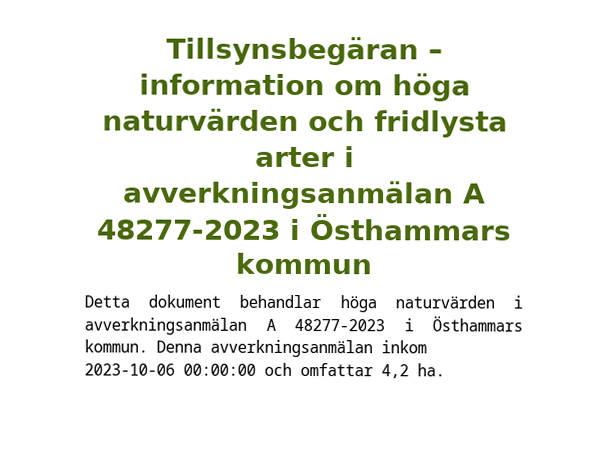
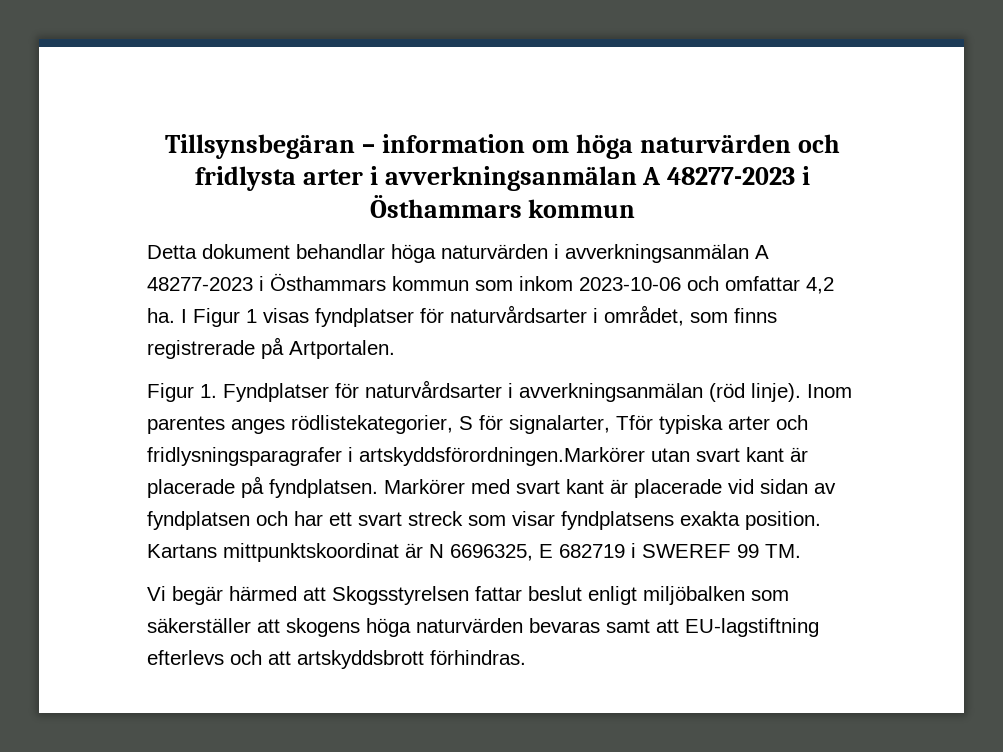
[84,339,373,358] kommun. Denna avverkningsanmälan -> [392,276,513,291] kommun som
[183,363,256,376] 00:00:00 -> (681, 284) none
(445, 370) none -> [181,305,777,327] [147,337,395,359] [147,380,852,402] [147,415,808,434] [147,447,808,466] [147,476,836,498] [147,511,821,530] [147,543,801,562] [147,586,789,605] [147,618,819,637] [147,650,526,669] I Figur 1 visas fyndplatser för naturvårdsarter i området, som finns registrerade på Artportalen. // Figur 1. Fyndplatser för naturvårdsarter i avverkningsanmälan (röd linje). Inom parentes anges rödlistekategorier, S för signalarter, Tför typiska arter och fridlysningsparagrafer i artskyddsförordningen.Markörer utan svart kant är placerade på fyndplatsen. Markörer med svart kant är placerade vid sidan av fyndplatsen och har ett svart streck som visar fyndplatsens exakta position. Kartans mittpunktskoordinat är N 6696325, E 682719 i SWEREF 99 TM. // Vi begär härmed att Skogsstyrelsen fattar beslut enligt miljöbalken som säkerställer att skogens höga naturvärden bevaras samt att EU-lagstiftning efterlevs och att artskyddsbrott förhindras.

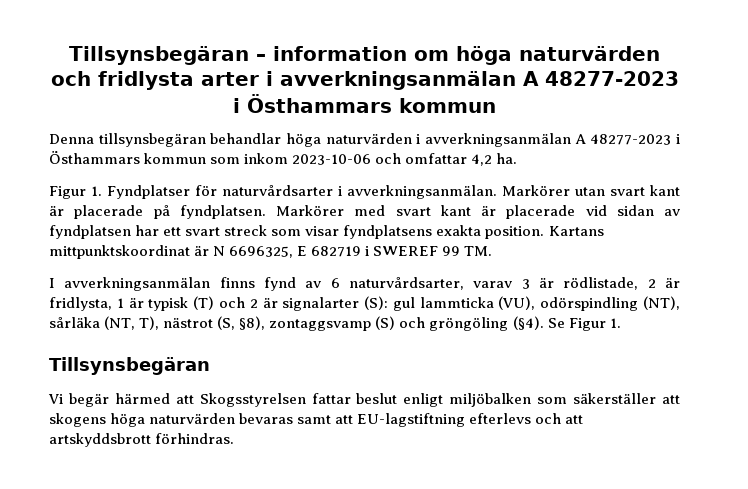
[147,244,290,259] Detta dokument -> [49,133,206,147] Denna tillsynsbegäran
[181,305,777,327] [147,337,395,359] I Figur 1 visas fyndplatser för naturvårdsarter i området, som finns registrerade på Artportalen. -> (518, 158) none
[519,383,852,402] [147,415,808,434] [147,447,645,466] avverkningsanmälan (röd linje). Inom parentes anges rödlistekategorier, S för signalarter, Tför typiska arter och fridlysningsparagrafer i artskyddsförordningen.Markörer -> [347,185,570,199] avverkningsanmälan. Markörer
[256,511,288,526] och -> (131, 232) none
(801, 551) none -> [49,277,680,291] [49,296,680,311] [49,316,621,331] [49,357,210,375] // I avverkningsanmälan finns fynd av 6 naturvårdsarter, varav 3 är rödlistade, 2 är fridlysta, 1 är typisk (T) och 2 är signalarter (S): gul lammticka (VU), odörspindling (NT), sårläka (NT, T), nästrot (S, §8), zontaggsvamp (S) och gröngöling (§4). Se Figur 1. // Tillsynsbegäran

